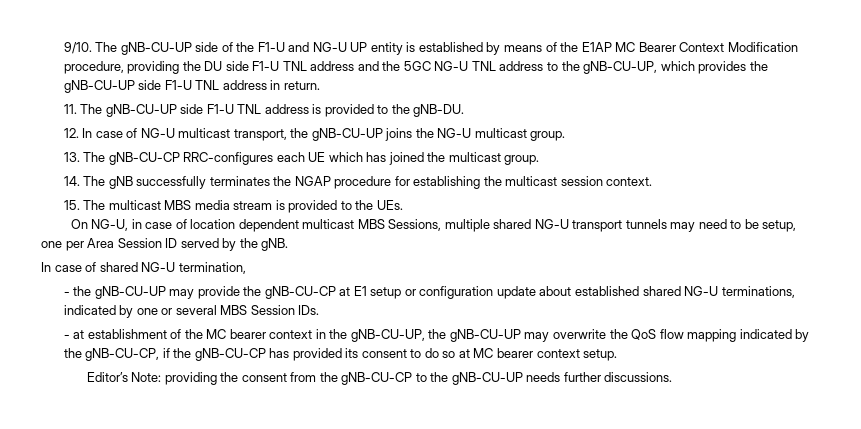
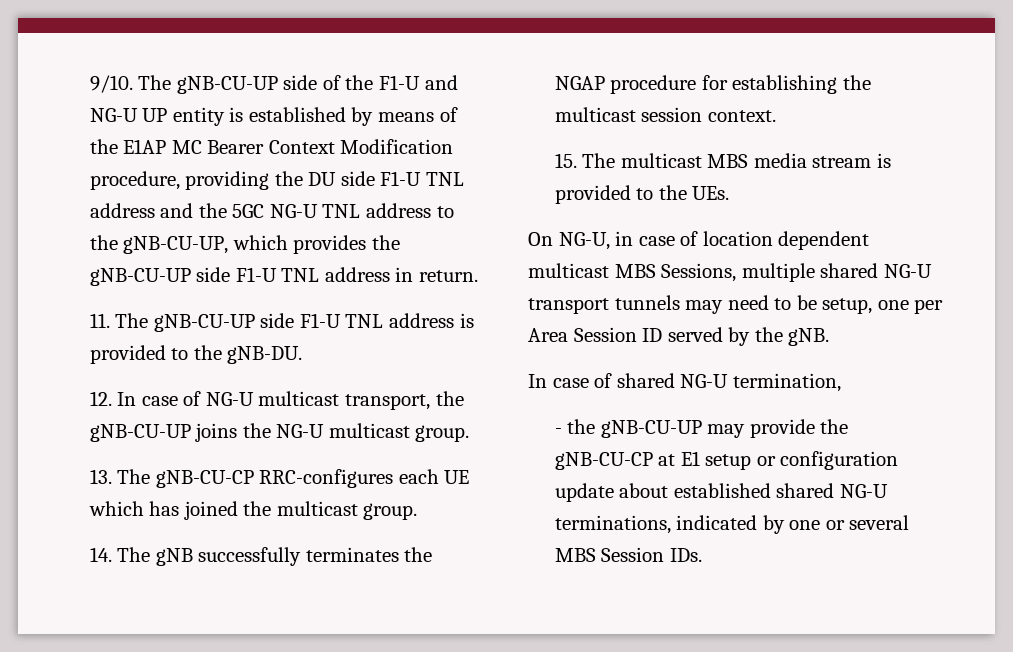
[63,329,810,342] [63,348,618,361] [86,372,673,385] // - at establishment of the MC bearer context in the gNB-CU-UP, the gNB-CU-UP may overwrite the QoS flow mapping indicated by the gNB-CU-CP, if the gNB-CU-CP has provided its consent to do so at MC bearer context setup. // Editor’s Note: providing the consent from the gNB-CU-CP to the gNB-CU-UP needs further discussions. -> (702, 555) none

